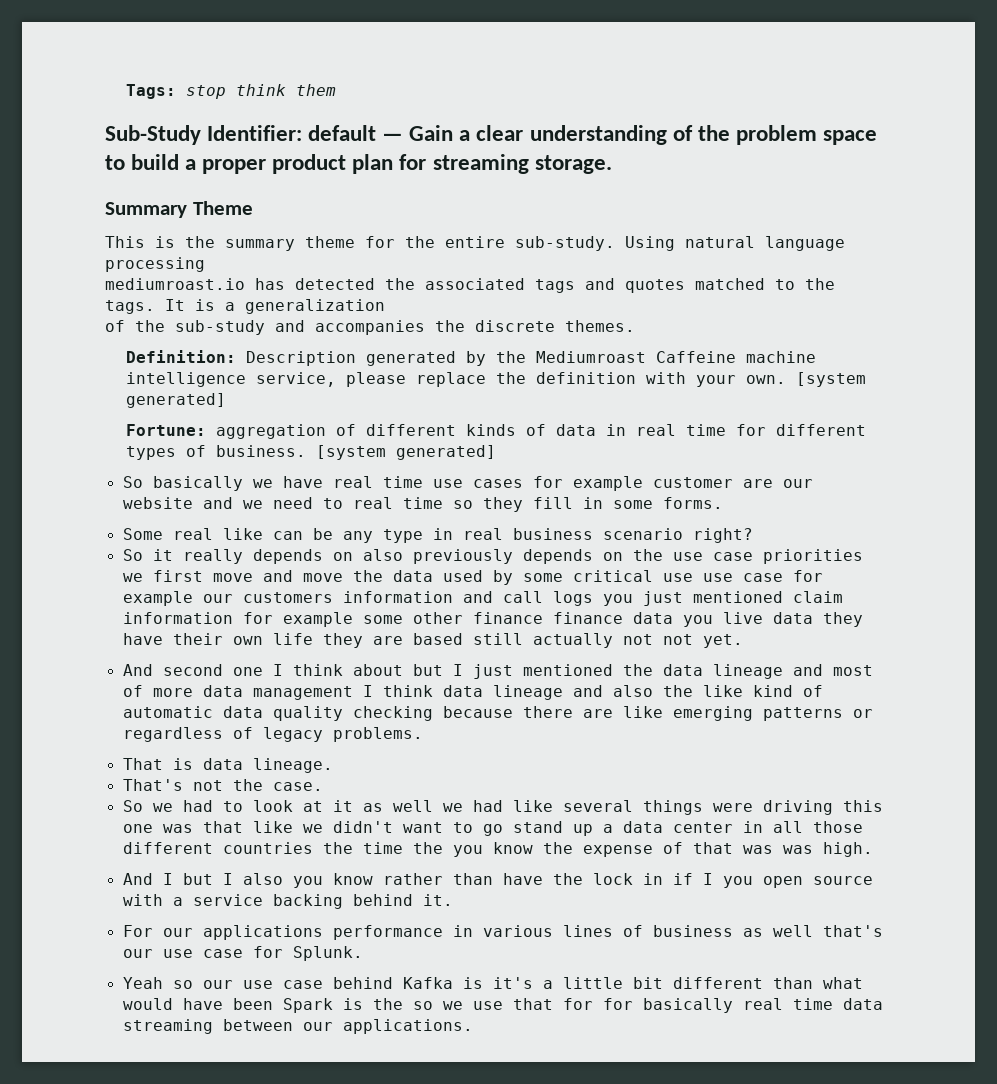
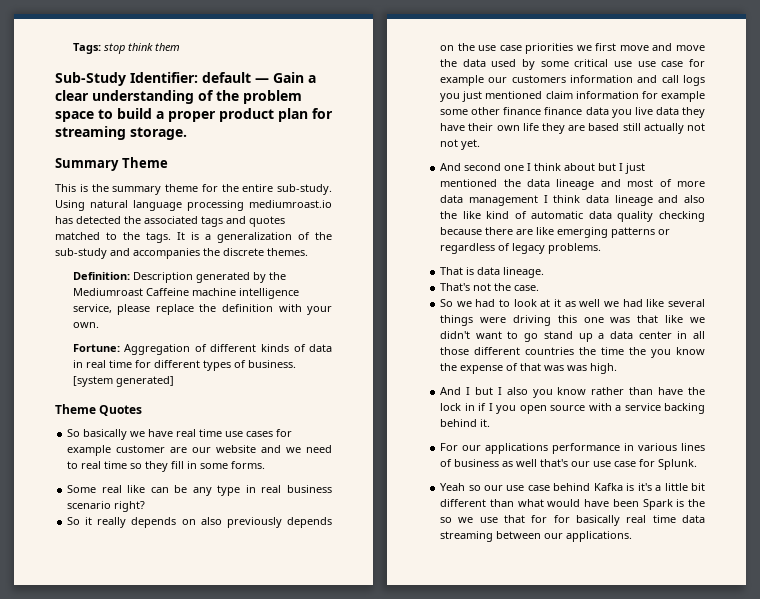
(205, 264) // -> (244, 205) none
(385, 306) // -> (292, 237) none
[795,372,866,387] [125,393,226,408] [system generated] -> (99, 325) none
[215,424,326,439] aggregation -> [124,344,191,355] Aggregation
(496, 452) none -> [55,404,143,416] // Theme Quotes

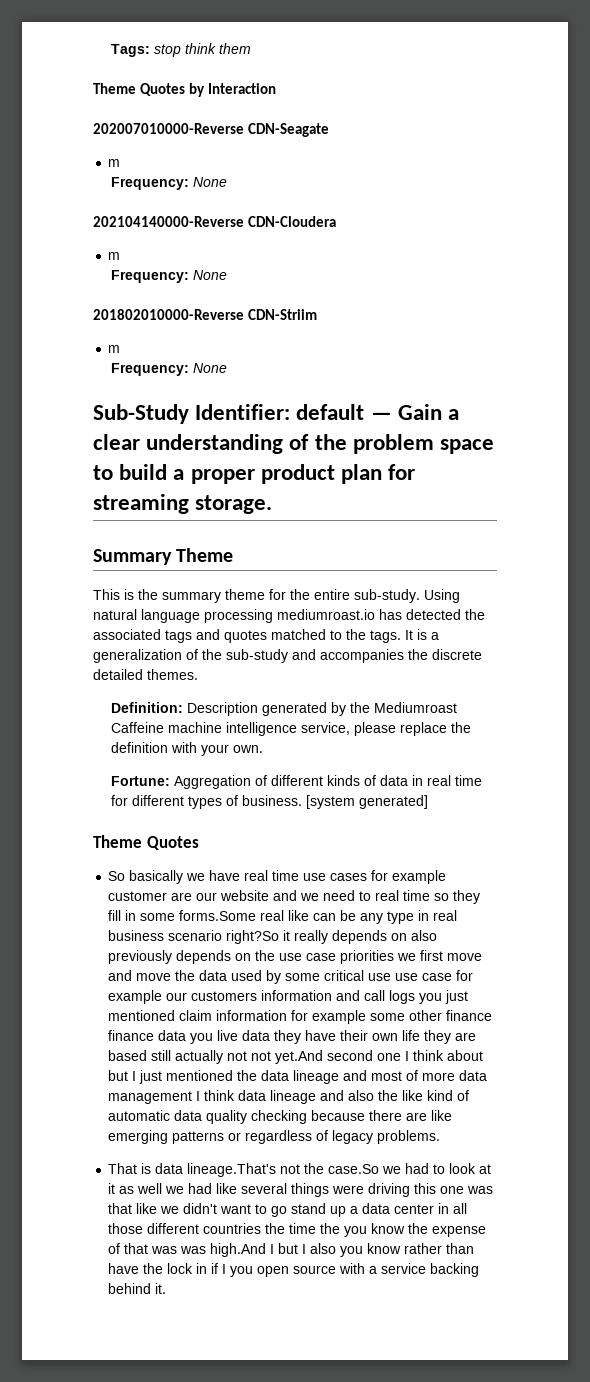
(180, 47) none -> [93,83,277,97] [93,123,330,137] [108,159,121,167] [110,177,227,190] [93,216,337,227] [108,252,121,260] [110,270,227,283] [93,309,318,320] [108,345,121,353] [110,363,227,376] // Theme Quotes by Interaction // 202007010000-Reverse CDN-Seagate // m // Frequency: None // 202104140000-Reverse CDN-Cloudera // m // Frequency: None // 201802010000-Reverse CDN-Striim // m // Frequency: None
(264, 252) none -> [93,669,143,680] detailed
[231,461,266,469] [67,485,97,493] forms. // Some -> [179,910,257,921] forms.Some
[114,501,146,512] [67,517,81,525] right? // So -> [226,930,280,944] right?So
[461,139,481,150] [440,163,462,171] yet. // And -> [275,1050,324,1064] yet.And
[503,267,545,278] [440,283,540,291] [440,299,454,307] lineage. // That's not the case. // So -> [187,1163,380,1177] lineage.That's not the case.So
[590,363,618,374] [440,387,462,395] high. // And -> [210,1243,267,1257] high.And
[440,443,705,454] [440,459,698,470] [440,483,705,491] [440,499,705,510] [440,515,705,526] [440,531,633,542] // For our applications performance in various lines of business as well that's our use case for Splunk. // Yeah so our use case behind Kafka is it's a little bit different than what would have been Spark is the so we use that for for basically real time data streaming between our applications. -> (167, 1288) none

